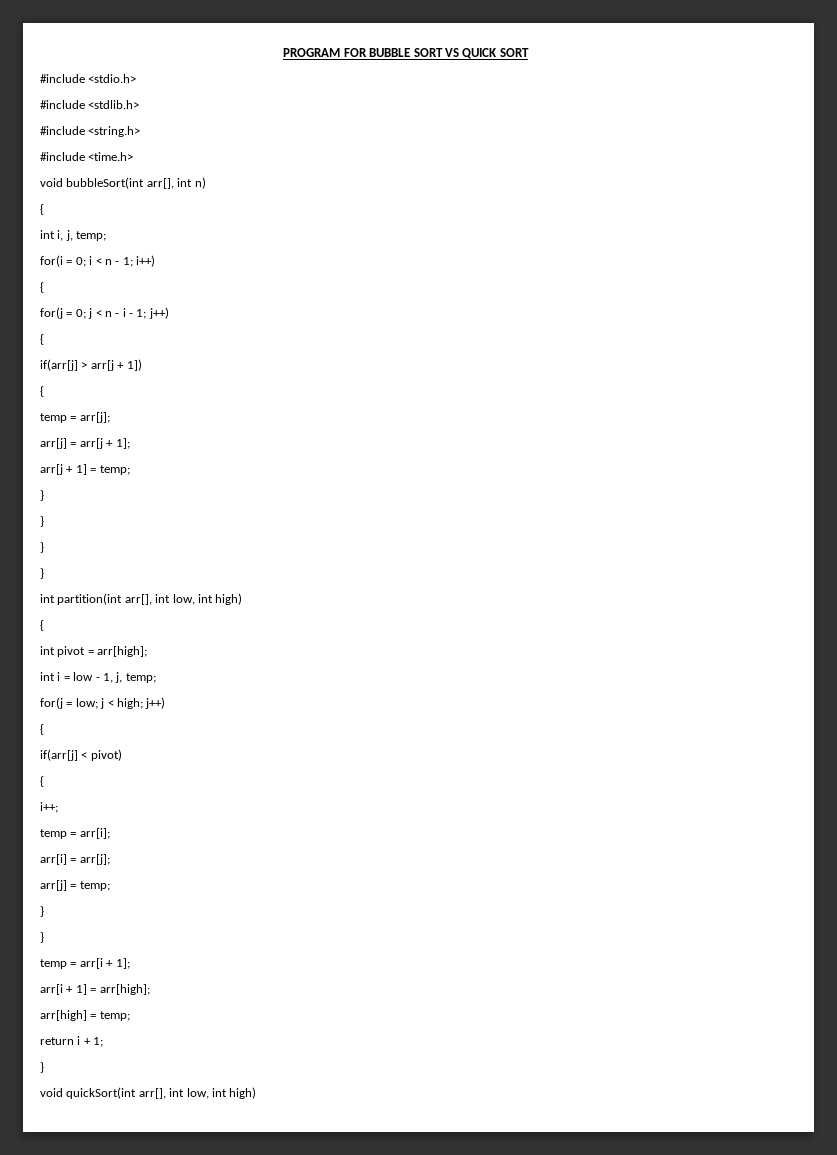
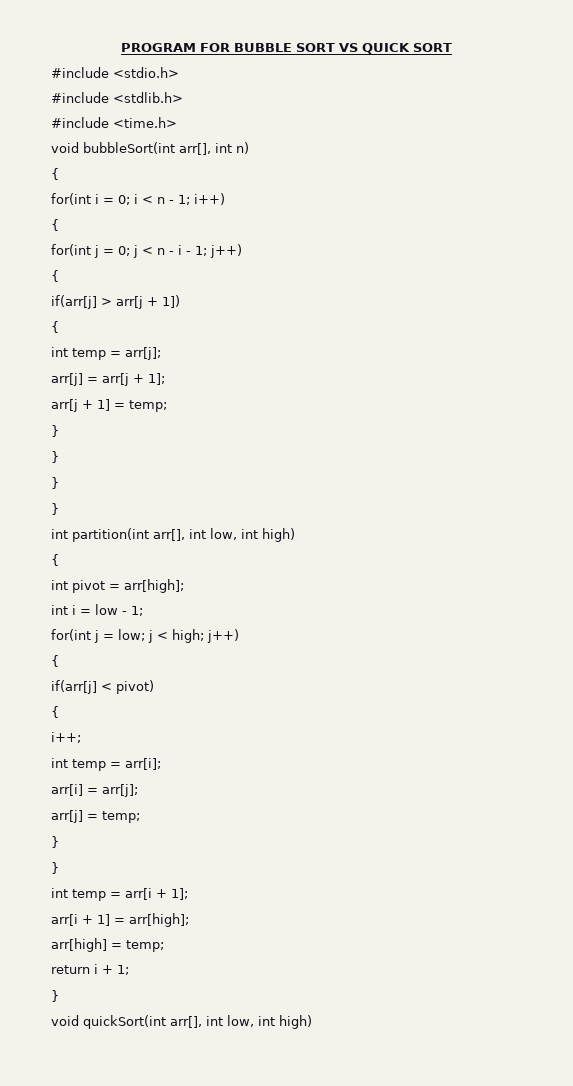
[40,126,141,137] // #include <string.h> -> (183, 97) none
[40,230,107,241] [40,255,63,267] int i, j, temp; // for(i -> [51,193,99,205] for(int i
[40,307,63,319] for(j -> [51,244,99,258] for(int j
(44, 391) none -> [51,347,68,357] int
[102,672,156,683] [40,697,63,709] 1, j, temp; // for(j -> [131,606,143,616] [51,629,99,643] 1; // for(int j
(58, 807) none -> [51,758,68,768] int
(44, 937) none -> [51,888,68,898] int

